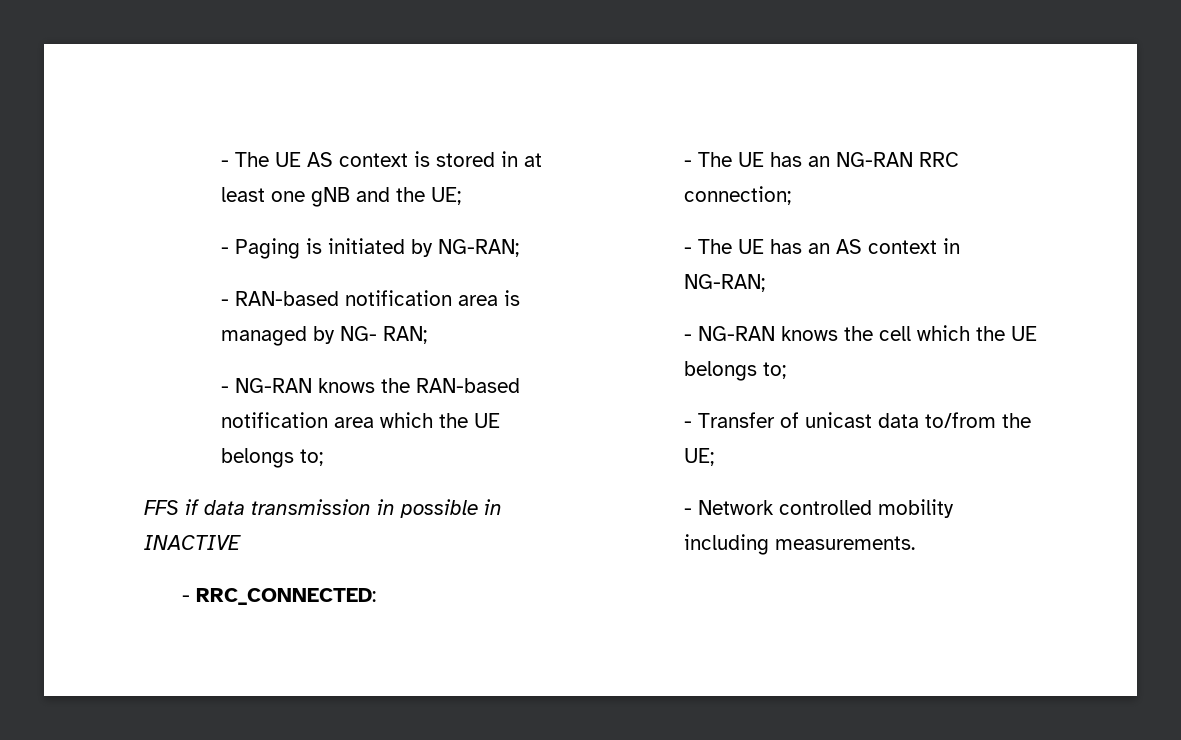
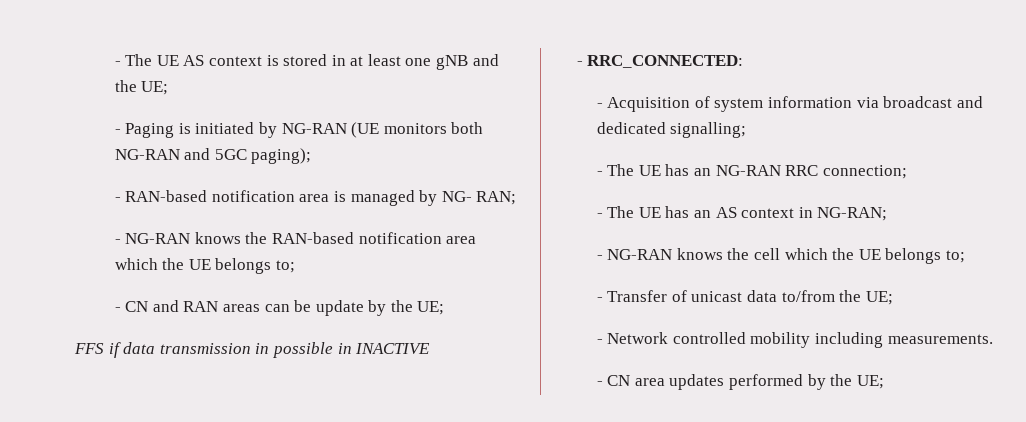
[437,239,519,257] NG-RAN; -> [281,122,484,138] [114,148,312,164] NG-RAN (UE monitors both NG-RAN and 5GC paging);
(323, 457) none -> [114,300,445,316] // - CN and RAN areas can be update by the UE;
(377, 596) none -> [596,96,983,112] [596,122,747,138] // - Acquisition of system information via broadcast and dedicated signalling;
(915, 543) none -> [596,374,884,390] // - CN area updates performed by the UE;

